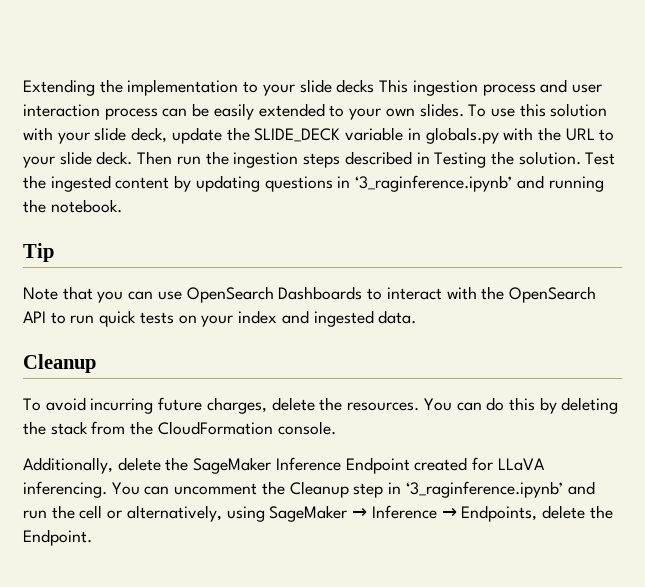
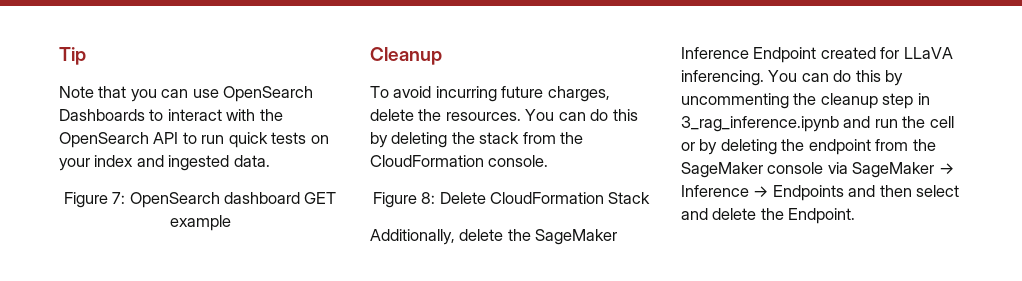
[23,79,602,96] [23,103,608,120] [23,127,615,144] [23,151,616,168] [23,175,604,192] [23,199,122,213] Extending the implementation to your slide decks This ingestion process and user interaction process can be easily extended to your own slides. To use this solution with your slide deck, update the SLIDE_DECK variable in globals.py with the URL to your slide deck. Then run the ingestion steps described in Testing the solution. Test the ingested content by updating questions in ‘3_raginference.ipynb’ and running the notebook. // -> (59, 56) none
(417, 317) none -> [63,192,337,208] [169,215,231,231] // Figure 7: OpenSearch dashboard GET example
(336, 428) none -> [372,192,651,208] // Figure 8: Delete CloudFormation Stack
[174,481,349,498] uncomment the Cleanup -> [833,70,904,86] [681,93,878,109] do this by uncommenting the cleanup
[405,481,563,498] ‘3_raginference.ipynb’ -> [681,116,839,132] 3_rag_inference.ipynb
[126,505,538,522] alternatively, using SageMaker → Inference → Endpoints, -> [699,139,936,155] [681,162,954,178] [681,185,960,201] [681,208,708,220] by deleting the endpoint from the SageMaker console via SageMaker → Inference → Endpoints and then select and

